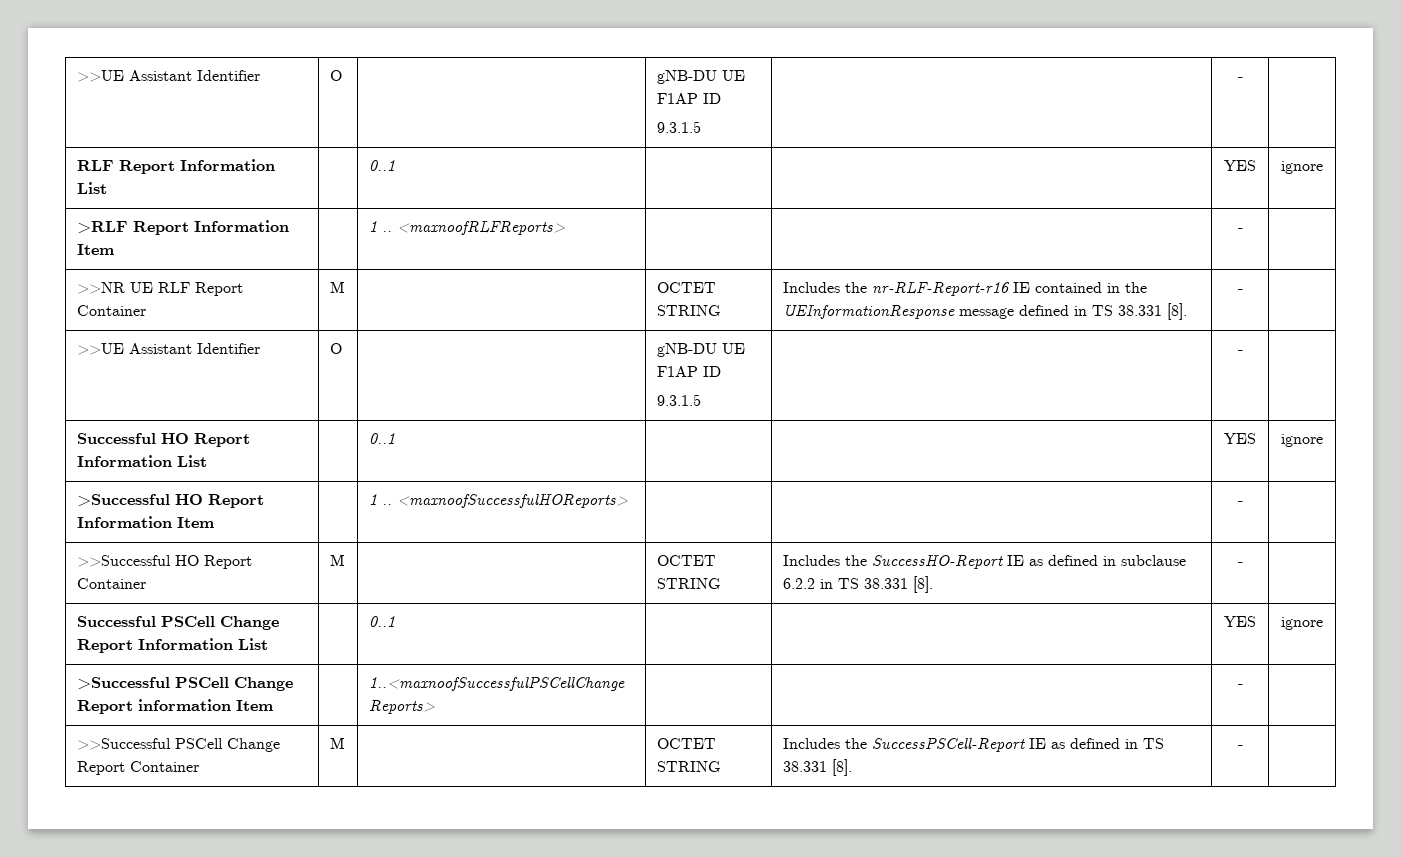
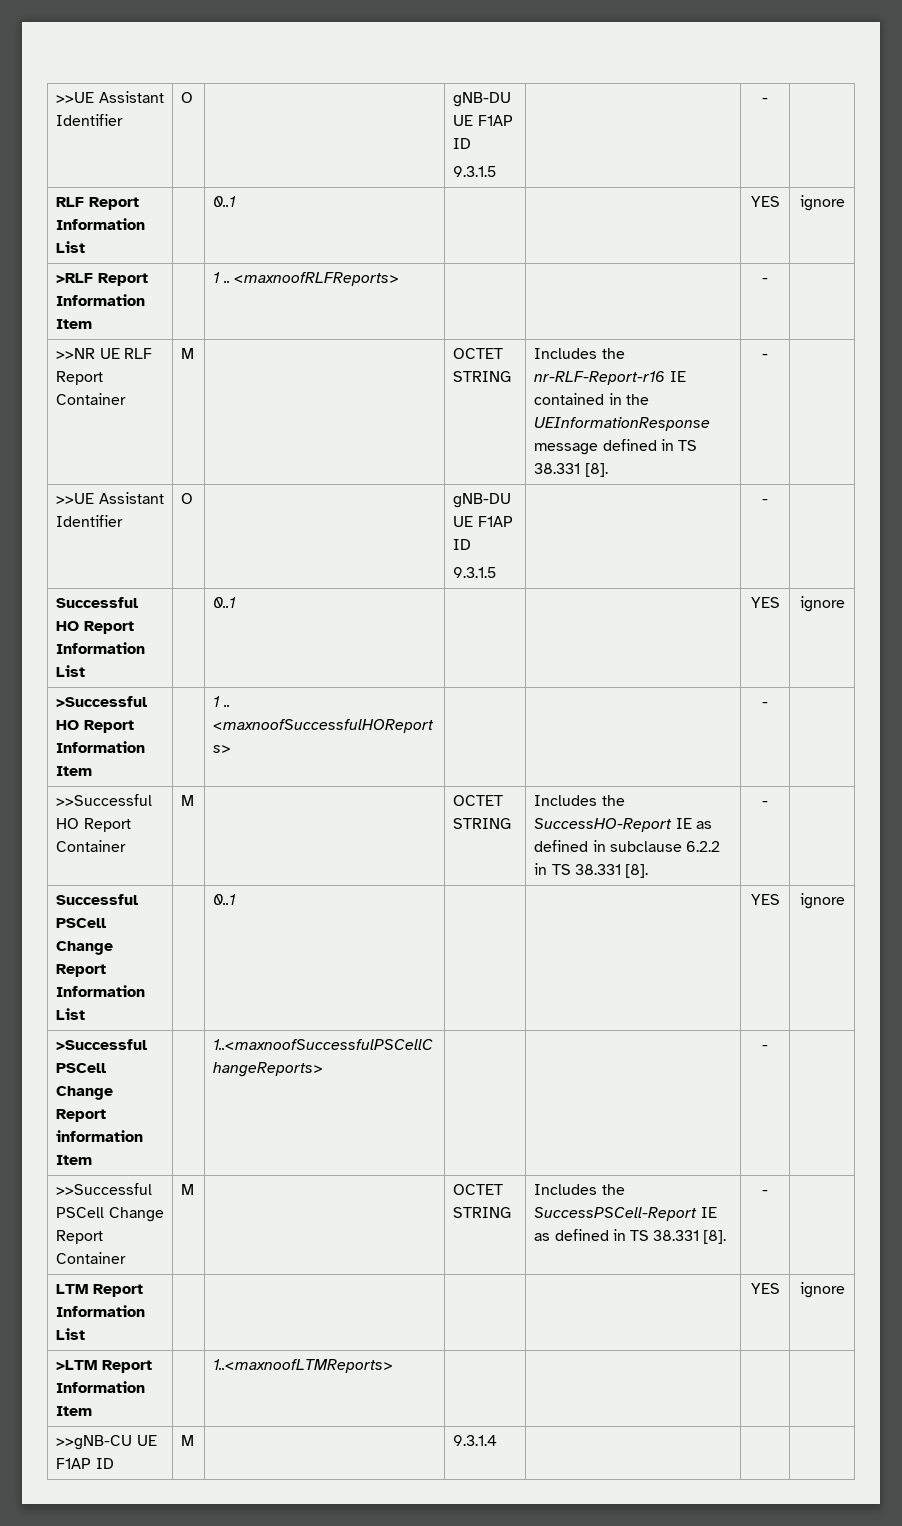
(1243, 747) none -> [56,1284,143,1297] [56,1305,146,1317] [56,1328,86,1340] [750,1283,780,1294] [799,1282,845,1298] [56,1360,152,1373] [56,1381,146,1393] [56,1406,93,1416] [213,1359,394,1373] [56,1435,157,1450] [56,1458,114,1469] [181,1435,195,1446] [453,1435,498,1446] // LTM Report Information List | | | | | YES | ignore // >LTM Report Information Item | | 1..<maxnoofLTMReports> | | | | // >>gNB-CU UE F1AP ID | M | | 9.3.1.4 | | |

